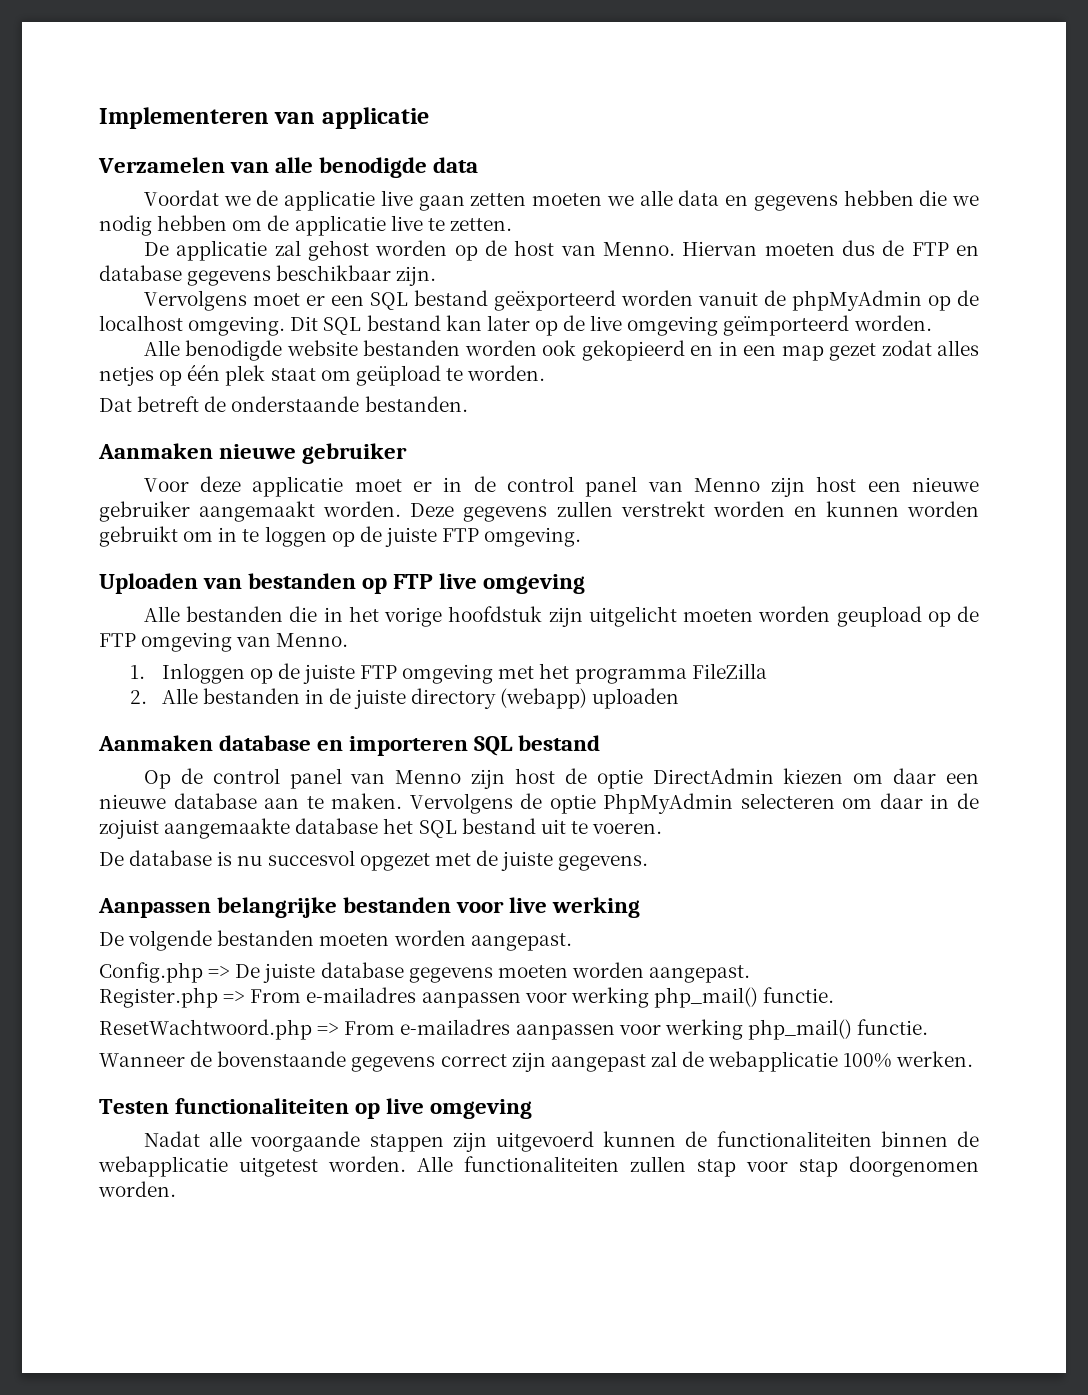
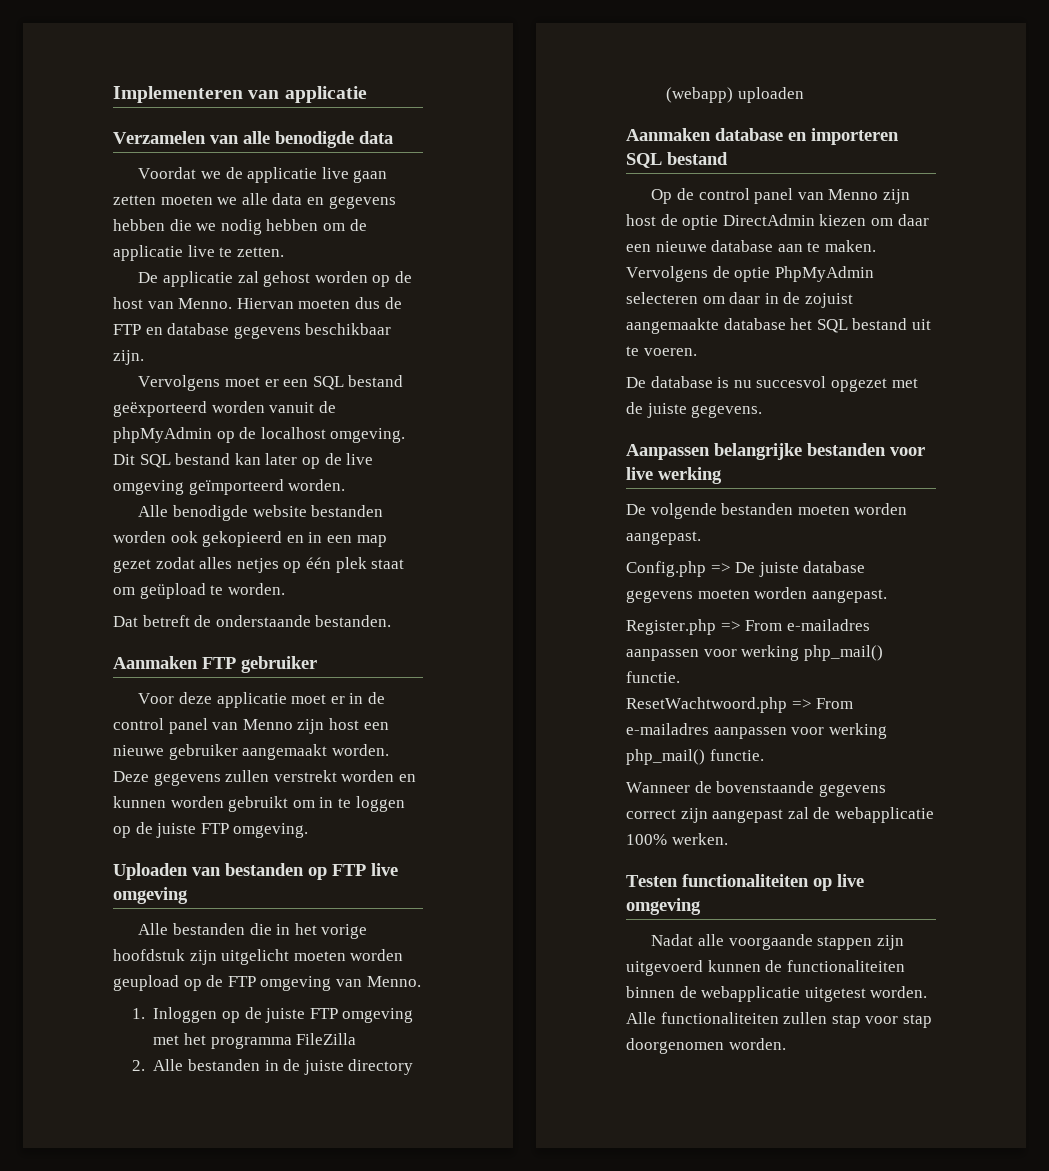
[219,444,297,459] nieuwe -> [202,657,236,669] FTP

